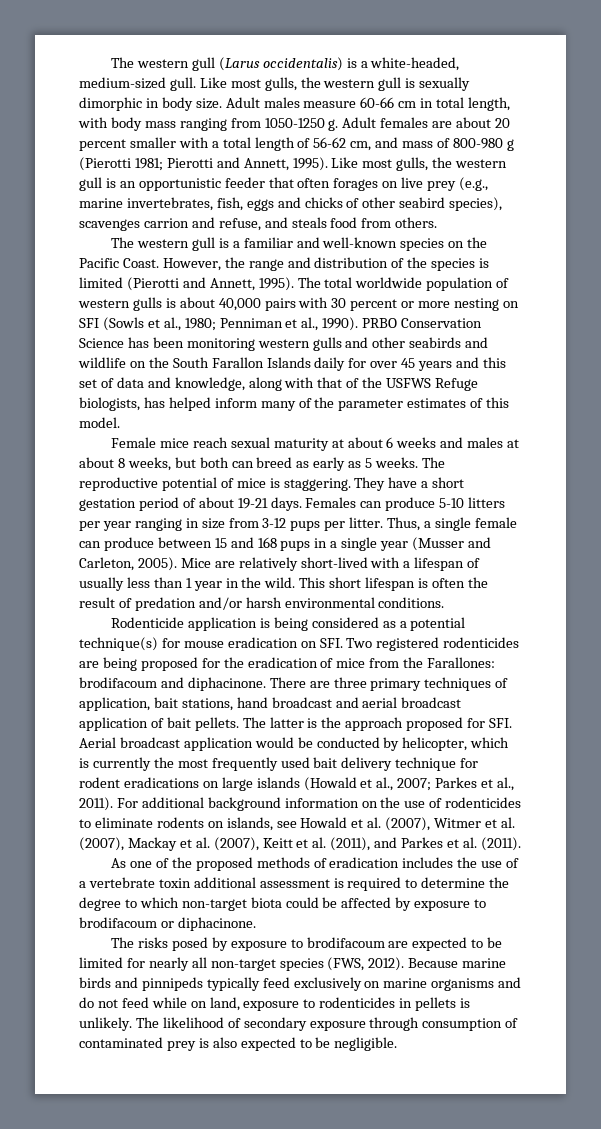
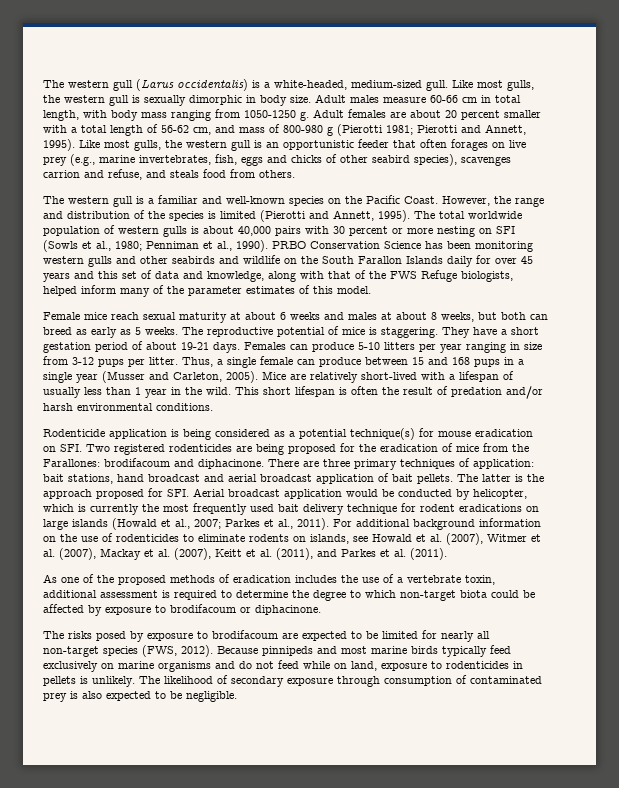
[386,378,432,388] USFWS -> [390,271,417,279] FWS
[143,397,165,408] has -> (513, 276) none
[79,697,150,711] application, -> [473,459,534,469] application:
[158,878,191,888] toxin -> [465,575,495,585] toxin,
[462,958,507,968] [79,977,203,991] marine birds and pinnipeds -> [262,646,438,656] pinnipeds and most marine birds

